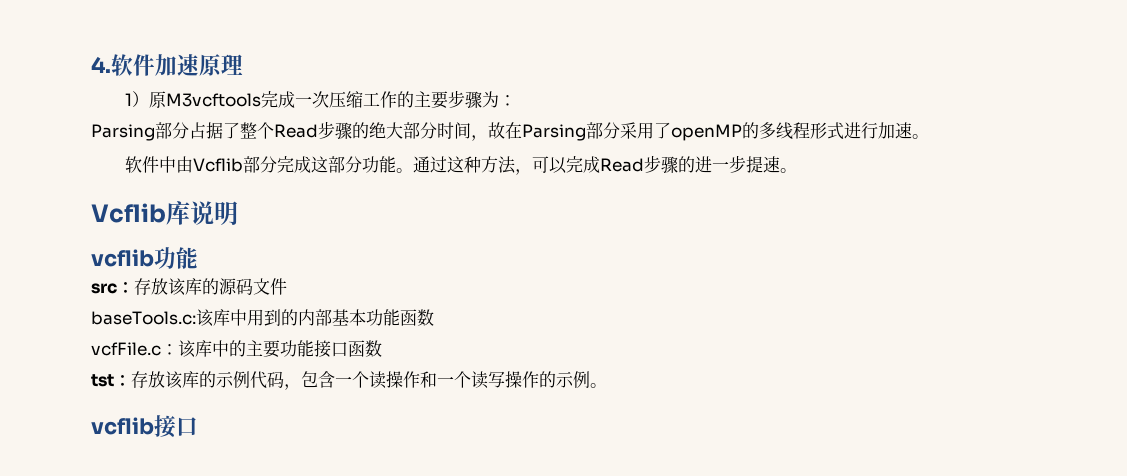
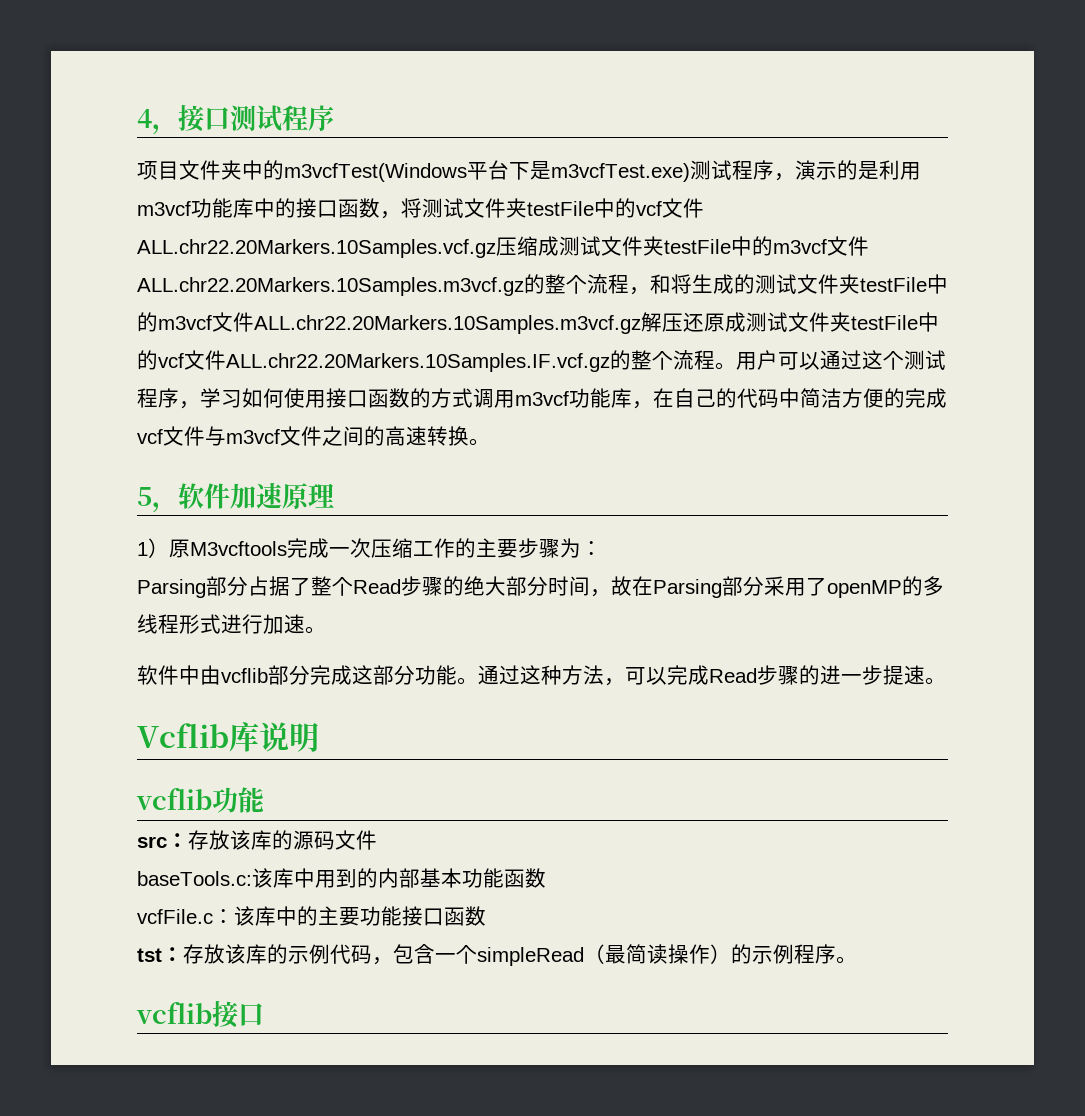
[91,56,111,73] 4. -> [137,104,334,135] [137,160,921,182] [137,198,704,219] [137,236,869,258] [137,274,948,296] [137,312,939,334] [137,350,946,372] [137,388,947,409] [137,426,490,446] [137,487,178,513] 4，接口测试程序 // 项目文件夹中的m3vcfTest(Windows平台下是m3vcfTest.exe)测试程序，演示的是利用m3vcf功能库中的接口函数，将测试文件夹testFile中的vcf文件ALL.chr22.20Markers.10Samples.vcf.gz压缩成测试文件夹testFile中的m3vcf文件ALL.chr22.20Markers.10Samples.m3vcf.gz的整个流程，和将生成的测试文件夹testFile中的m3vcf文件ALL.chr22.20Markers.10Samples.m3vcf.gz解压还原成测试文件夹testFile中的vcf文件ALL.chr22.20Markers.10Samples.IF.vcf.gz的整个流程。用户可以通过这个测试程序，学习如何使用接口函数的方式调用m3vcf功能库，在自己的代码中简洁方便的完成vcf文件与m3vcf文件之间的高速转换。 // 5，
[192,158,243,172] Vcflib -> [221,668,268,683] vcflib
[369,371,590,389] 读操作和一个读写操作的示例 -> [477,944,836,966] simpleRead（最简读操作）的示例程序

